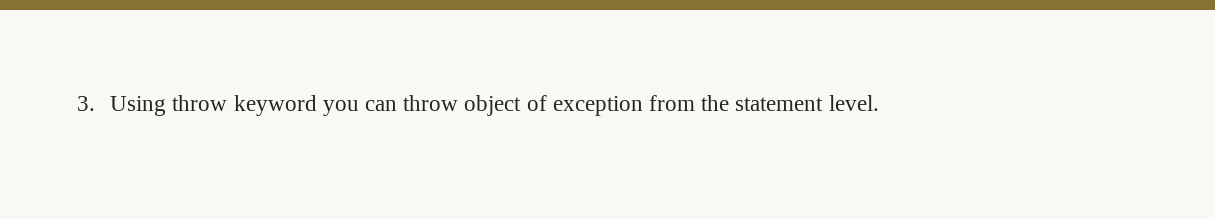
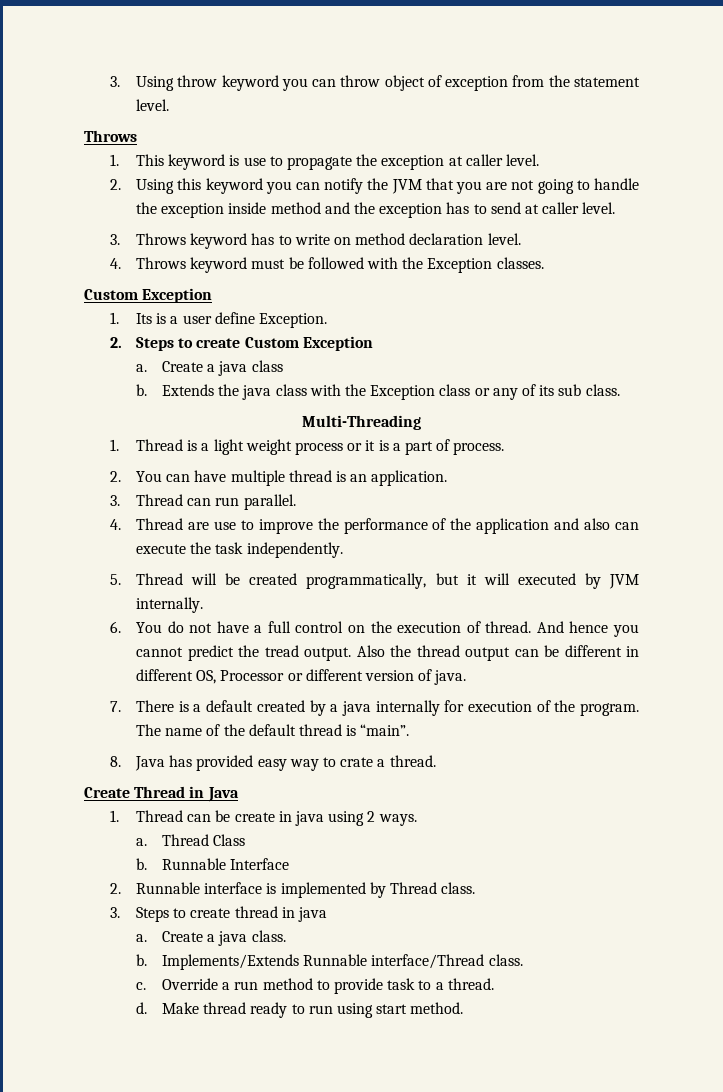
(879, 103) none -> [84,130,137,142] [110,154,539,170] [110,178,639,194] [136,202,616,218] [110,233,521,249] [110,257,544,273] [84,288,213,303] [110,312,328,328] [110,336,373,351] [136,360,283,376] [136,384,620,400] [302,415,421,430] [110,439,505,455] [110,470,448,486] [110,494,296,510] [110,518,639,534] [136,542,343,558] [110,573,639,589] [136,597,204,613] [110,621,639,637] [136,645,639,661] [136,669,467,685] [110,700,639,716] [136,724,410,736] [110,755,436,771] [84,786,239,802] [110,810,417,826] [136,834,246,846] [136,858,290,870] [110,882,476,898] [110,906,328,922] [136,930,286,946] [136,954,523,970] [136,978,494,994] [136,1002,464,1018] // Throws // 1. This keyword is use to propagate the exception at caller level. // 2. Using this keyword you can notify the JVM that you are not going to handle the exception inside method and the exception has to send at caller level. // 3. Throws keyword has to write on method declaration level. // 4. Throws keyword must be followed with the Exception classes. // Custom Exception // 1. Its is a user define Exception. // 2. Steps to create Custom Exception // a. Create a java class // b. Extends the java class with the Exception class or any of its sub class. // Multi-Threading // 1. Thread is a light weight process or it is a part of process. // 2. You can have multiple thread is an application. // 3. Thread can run parallel. // 4. Thread are use to improve the performance of the application and also can execute the task independently. // 5. Thread will be created programmatically, but it will executed by JVM internally. // 6. You do not have a full control on the execution of thread. And hence you cannot predict the tread output. Also the thread output can be different in different OS, Processor or different version of java. // 7. There is a default created by a java internally for execution of the program. The name of the default thread is “main”. // 8. Java has provided easy way to crate a thread. // Create Thread in Java // 1. Thread can be create in java using 2 ways. // a. Thread Class // b. Runnable Interface // 2. Runnable interface is implemented by Thread class. // 3. Steps to create thread in java // a. Create a java class. // b. Implements/Extends Runnable interface/Thread class. // c. Override a run method to provide task to a thread. // d. Make thread ready to run using start method.

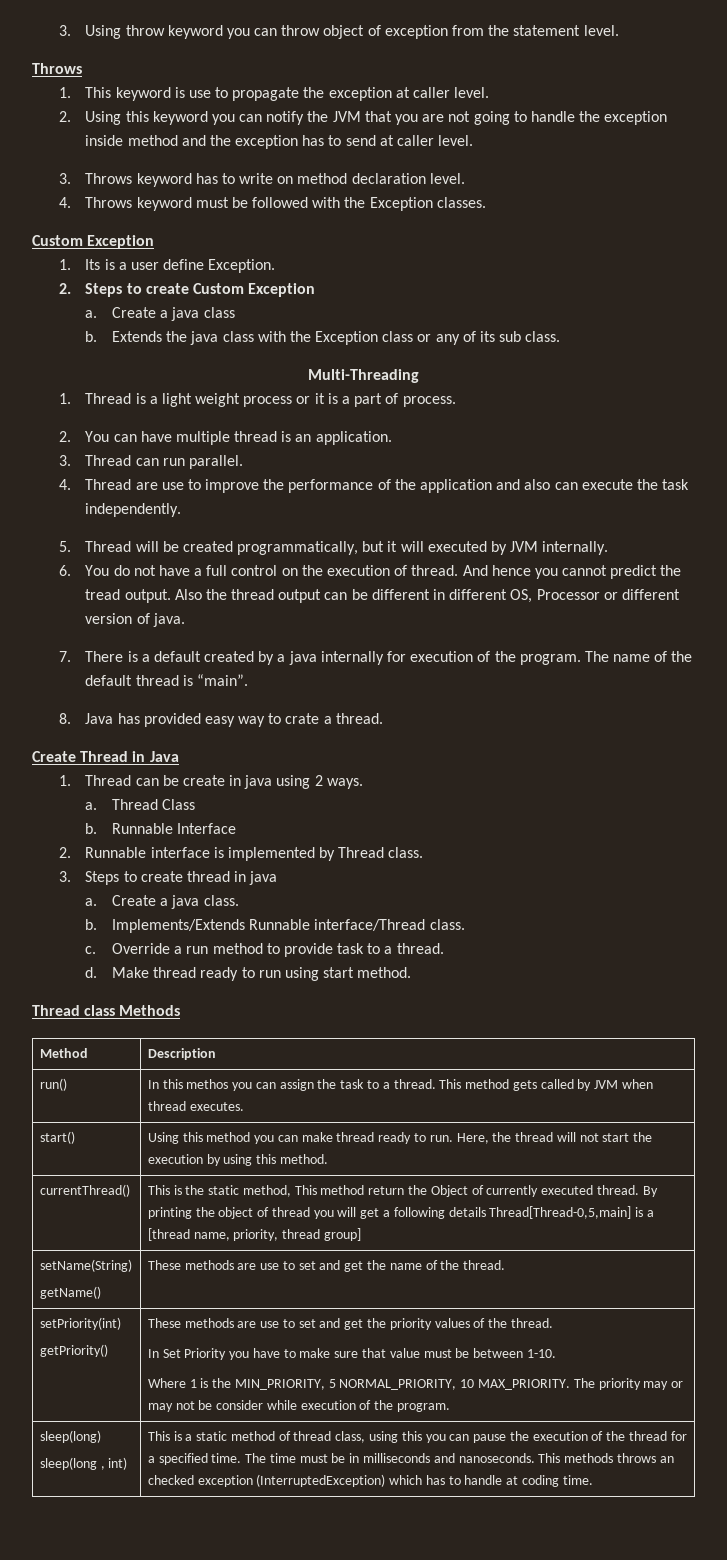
(464, 1008) none -> [32,1005,181,1016] [39,1048,88,1058] [147,1048,216,1060] [39,1078,67,1091] [147,1079,653,1091] [147,1101,244,1111] [39,1131,75,1144] [147,1132,653,1144] [147,1154,328,1166] [39,1184,130,1197] [147,1185,658,1197] [147,1206,654,1219] [147,1228,361,1241] [39,1259,132,1272] [39,1286,101,1299] [147,1260,506,1272] [39,1317,121,1330] [39,1344,108,1357] [147,1318,553,1330] [147,1348,556,1360] [147,1378,684,1390] [147,1400,450,1412] [39,1430,101,1443] [39,1457,128,1470] [147,1431,687,1443] [147,1453,674,1465] [147,1474,593,1487] // Thread class Methods // Method | Description // run() | In this methos you can assign the task to a thread. This method gets called by JVM when thread executes. // start() | Using this method you can make thread ready to run. Here, the thread will not start the execution by using this method. // currentThread() | This is the static method, This method return the Object of currently executed thread. By printing the object of thread you will get a following details Thread[Thread-0,5,main] is a [thread name, priority, thread group] // setName(String) // getName() | These methods are use to set and get the name of the thread. // setPriority(int) // getPriority() | These methods are use to set and get the priority values of the thread. // In Set Priority you have to make sure that value must be between 1-10. // Where 1 is the MIN_PRIORITY, 5 NORMAL_PRIORITY, 10 MAX_PRIORITY. The priority may or may not be consider while execution of the program. // sleep(long) // sleep(long , int) | This is a static method of thread class, using this you can pause the execution of the thread for a specified time. The time must be in milliseconds and nanoseconds. This methods throws an checked exception (InterruptedException) which has to handle at coding time.

